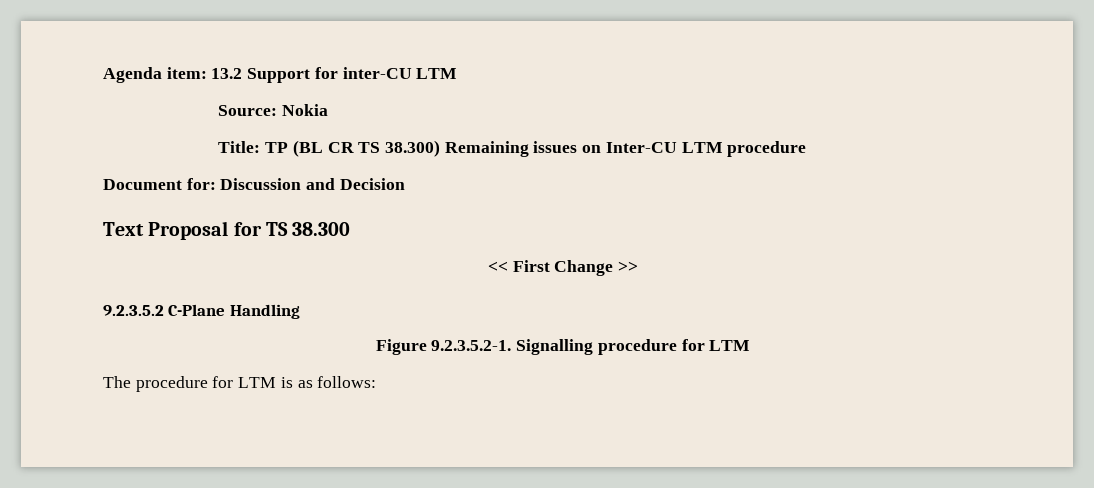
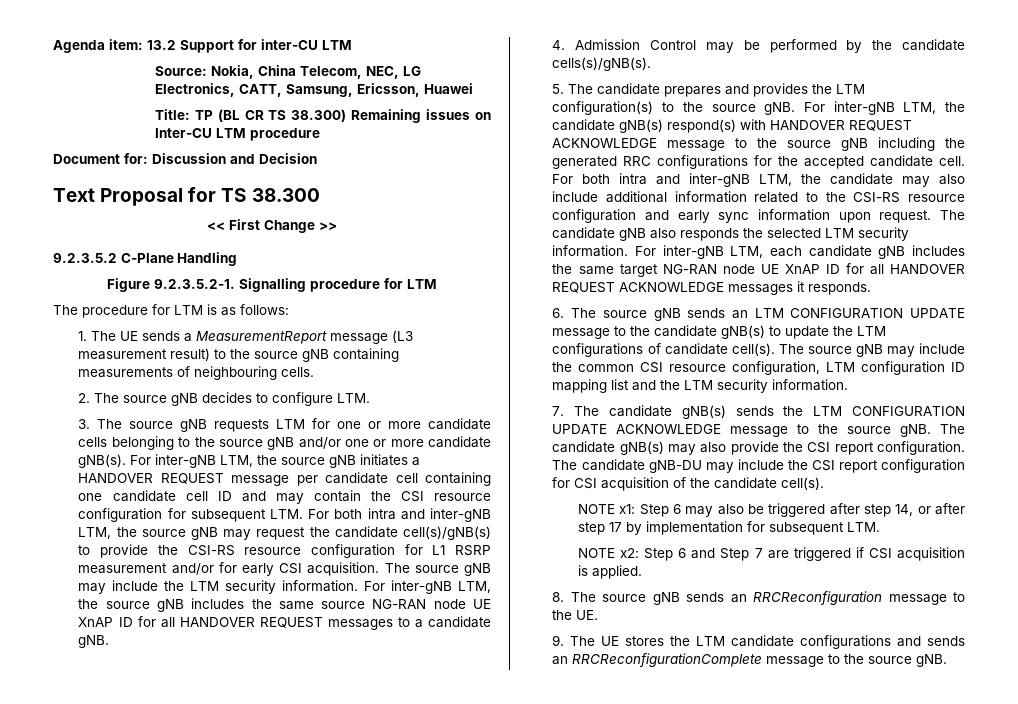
[282,104,329,116] Nokia -> [210,65,421,79] [154,83,473,97] Nokia, China Telecom, NEC, LG Electronics, CATT, Samsung, Ericsson, Huawei
(377, 382) none -> [78,330,414,344] [78,348,400,362] [78,366,315,380] [78,392,371,406] [78,418,491,432] [78,436,491,450] [78,454,421,468] [78,472,491,486] [78,490,492,504] [78,508,491,522] [78,526,491,540] [78,544,491,558] [78,562,491,576] [78,580,491,594] [78,598,491,612] [78,616,492,630] [78,635,110,648] [552,39,965,53] [552,57,652,71] [552,83,866,97] [552,101,965,115] [552,119,913,133] [552,137,965,151] [552,155,965,169] [552,173,965,187] [552,191,965,203] [552,209,965,223] [552,227,910,241] [552,245,965,259] [552,263,966,277] [552,281,872,295] [552,308,965,321] [552,325,887,339] [552,343,965,357] [552,361,965,375] [552,379,849,393] [552,405,965,419] [552,424,966,437] [552,441,965,455] [552,459,965,473] [552,477,825,491] [577,503,965,517] [577,521,880,535] [577,547,966,561] [577,565,642,579] [552,591,965,605] [552,610,599,620] [552,635,965,649] [552,653,948,667] // 1. The UE sends a MeasurementReport message (L3 measurement result) to the source gNB containing measurements of neighbouring cells. // 2. The source gNB decides to configure LTM. // 3. The source gNB requests LTM for one or more candidate cells belonging to the source gNB and/or one or more candidate gNB(s). For inter-gNB LTM, the source gNB initiates a HANDOVER REQUEST message per candidate cell containing one candidate cell ID and may contain the CSI resource configuration for subsequent LTM. For both intra and inter-gNB LTM, the source gNB may request the candidate cell(s)/gNB(s) to provide the CSI-RS resource configuration for L1 RSRP measurement and/or for early CSI acquisition. The source gNB may include the LTM security information. For inter-gNB LTM, the source gNB includes the same source NG-RAN node UE XnAP ID for all HANDOVER REQUEST messages to a candidate gNB. // 4. Admission Control may be performed by the candidate cells(s)/gNB(s). // 5. The candidate prepares and provides the LTM configuration(s) to the source gNB. For inter-gNB LTM, the candidate gNB(s) respond(s) with HANDOVER REQUEST ACKNOWLEDGE message to the source gNB including the generated RRC configurations for the accepted candidate cell. For both intra and inter-gNB LTM, the candidate may also include additional information related to the CSI-RS resource configuration and early sync information upon request. The candidate gNB also responds the selected LTM security information. For inter-gNB LTM, each candidate gNB includes the same target NG-RAN node UE XnAP ID for all HANDOVER REQUEST ACKNOWLEDGE messages it responds. // 6. The source gNB sends an LTM CONFIGURATION UPDATE message to the candidate gNB(s) to update the LTM configurations of candidate cell(s). The source gNB may include the common CSI resource configuration, LTM configuration ID mapping list and the LTM security information. // 7. The candidate gNB(s) sends the LTM CONFIGURATION UPDATE ACKNOWLEDGE message to the source gNB. The candidate gNB(s) may also provide the CSI report configuration. The candidate gNB-DU may include the CSI report configuration for CSI acquisition of the candidate cell(s). // NOTE x1: Step 6 may also be triggered after step 14, or after step 17 by implementation for subsequent LTM. // NOTE x2: Step 6 and Step 7 are triggered if CSI acquisition is applied. // 8. The source gNB sends an RRCReconfiguration message to the UE. // 9. The UE stores the LTM candidate configurations and sends an RRCReconfigurationComplete message to the source gNB.

